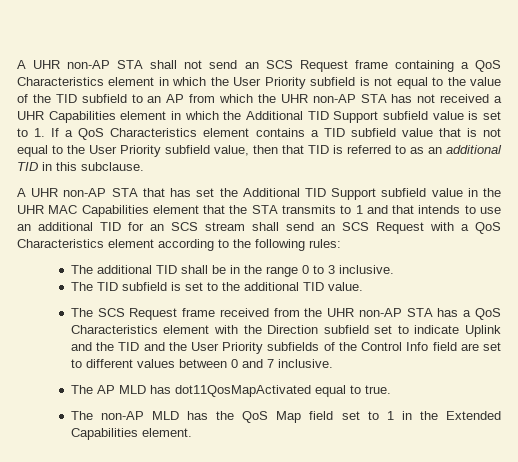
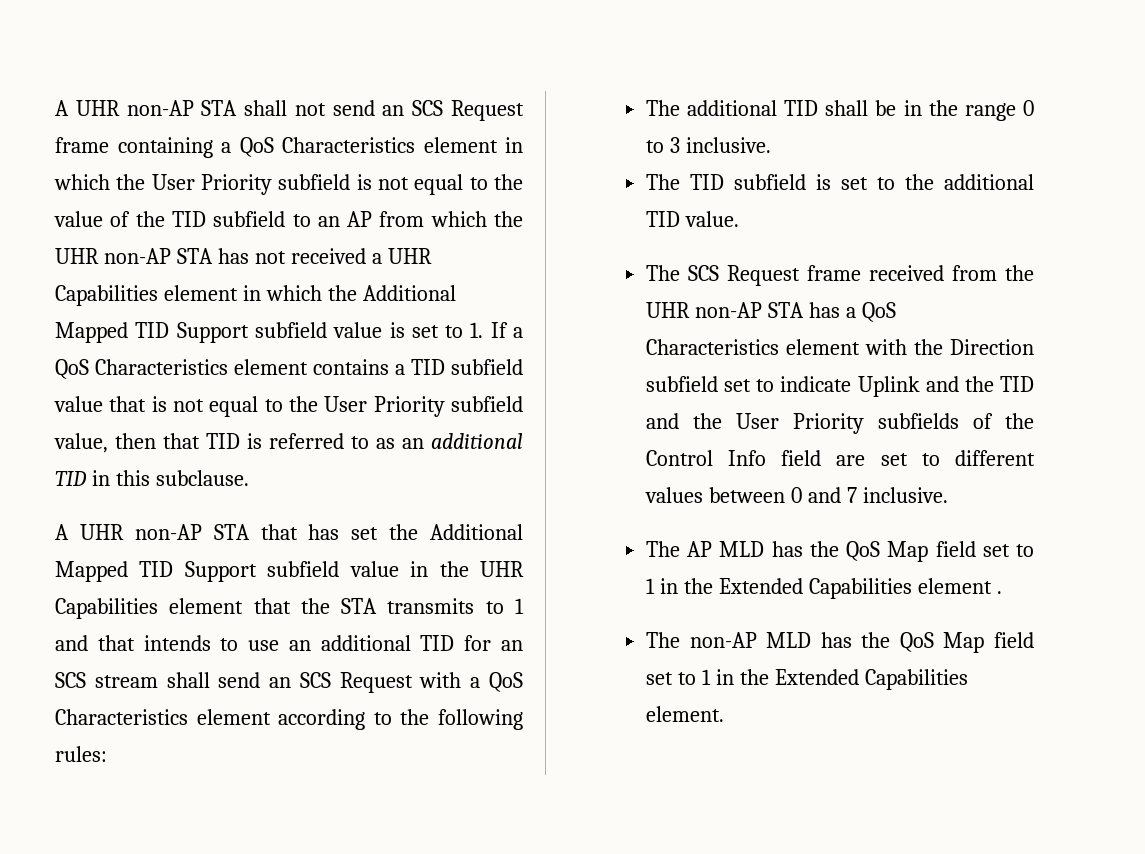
(303, 115) none -> [55,322,128,343] Mapped
(300, 192) none -> [55,561,128,582] Mapped
[48,205,78,214] MAC -> (524, 569) none
[174,385,391,397] dot11QosMapActivated equal to true. -> [809,541,1034,562] [645,578,1002,599] the QoS Map field set to 1 in the Extended Capabilities element .

